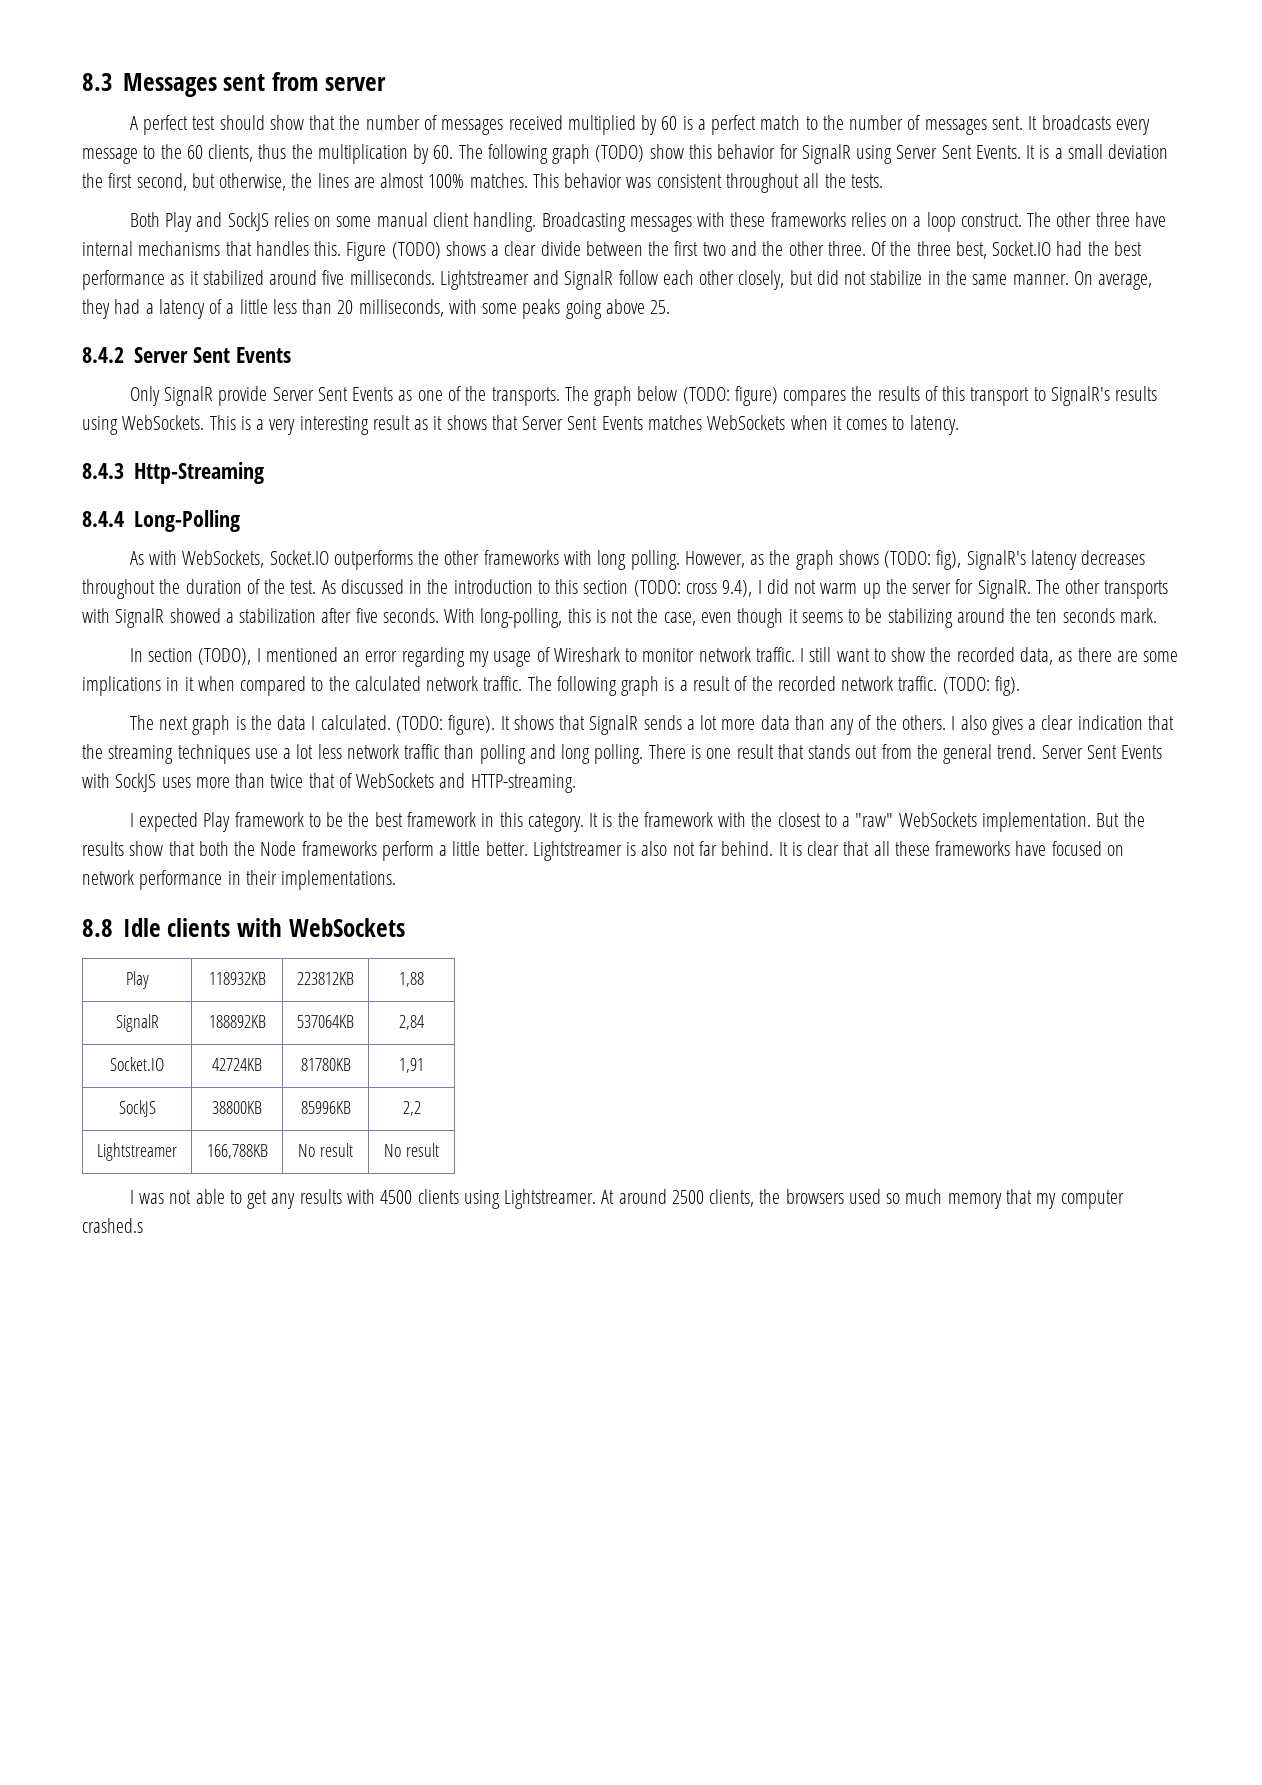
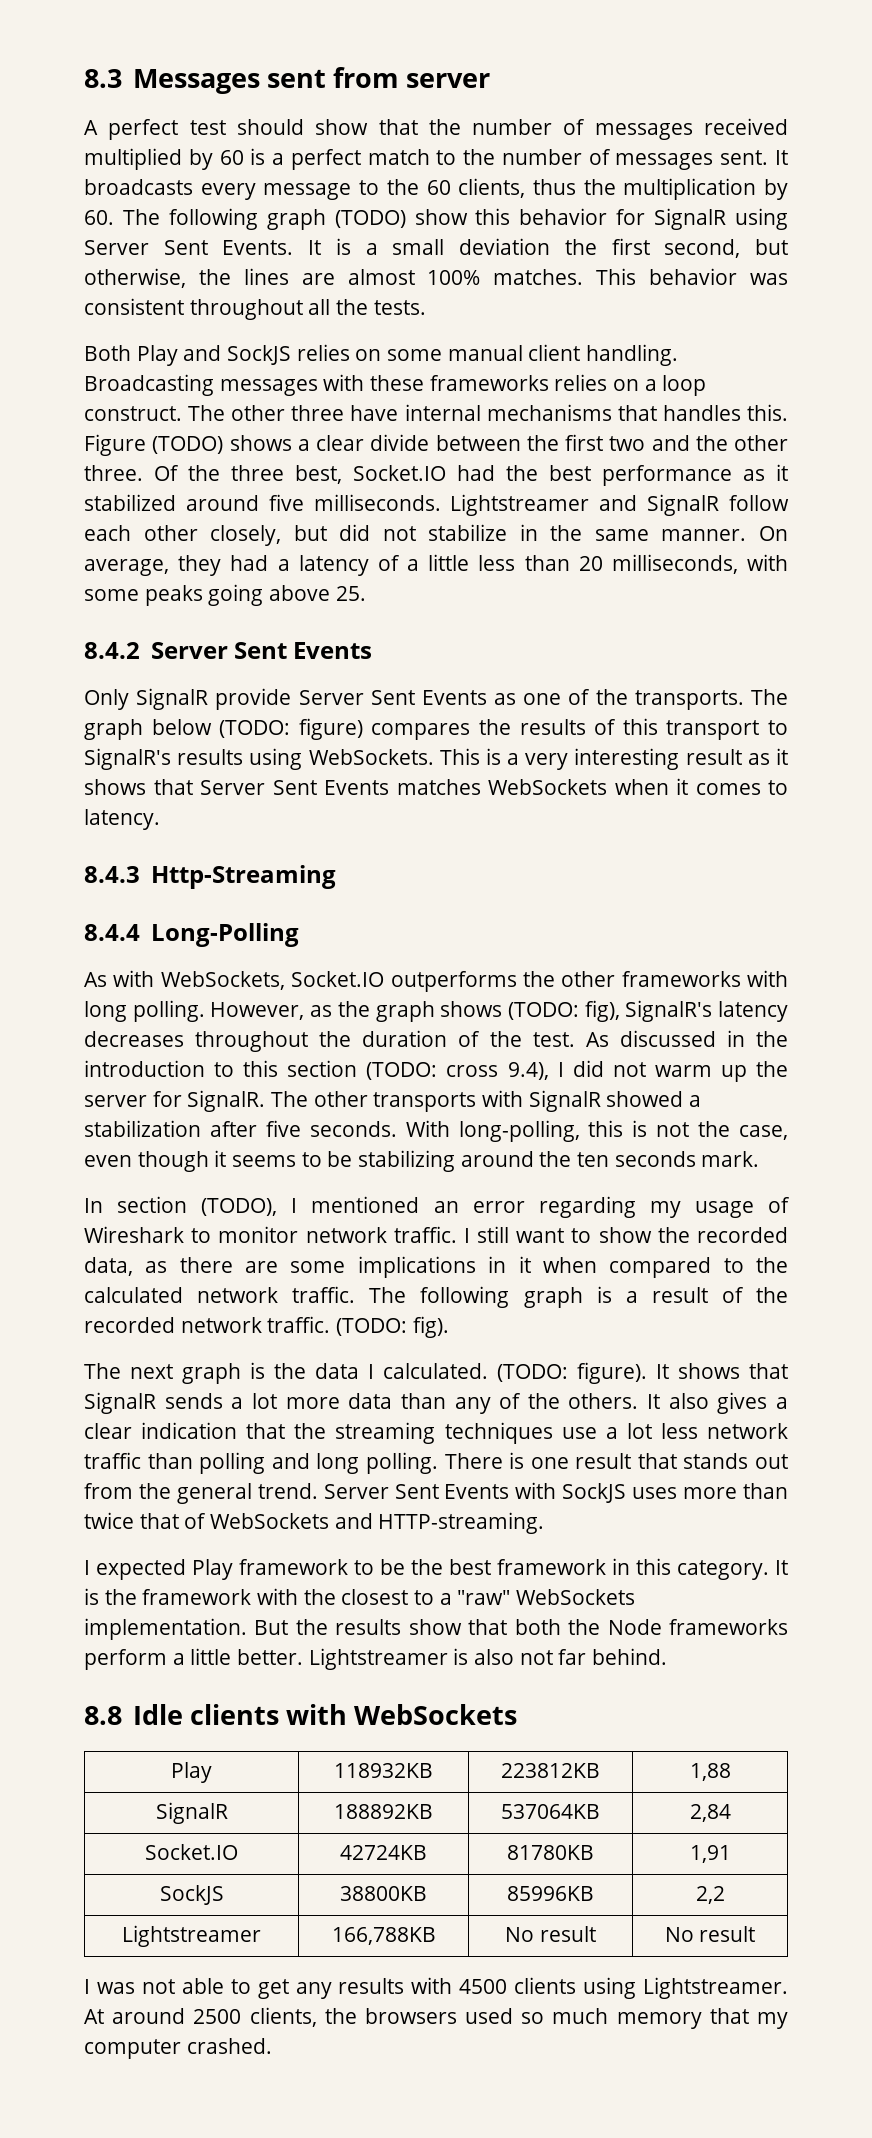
[951,716,956,730] I -> [647,1394,661,1409] It
[778,841,1124,856] [82,870,397,890] It is clear that all these frameworks have focused on network performance in their implementations. -> (668, 1656) none
[82,1218,143,1233] crashed.s -> [186,2038,272,2054] crashed.

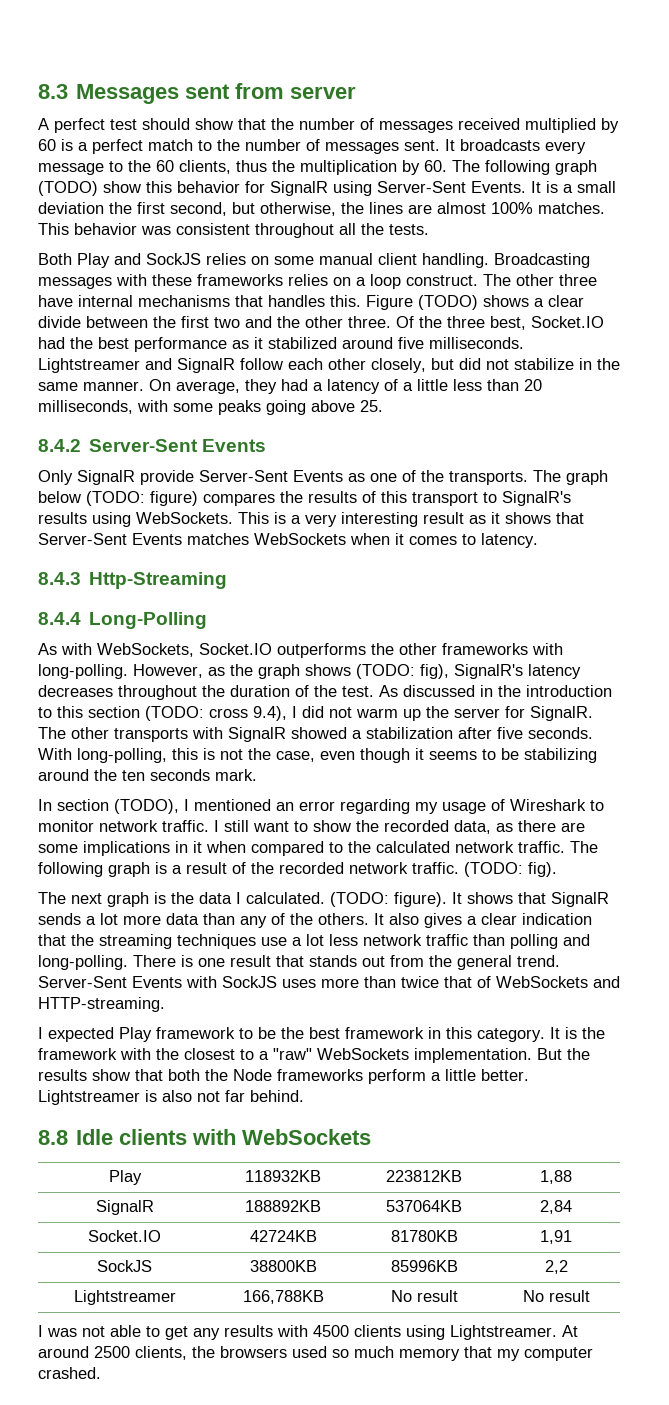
[84,240,208,255] Server Sent -> [377,181,466,193] Server-Sent
[150,642,287,659] Server Sent -> [89,439,199,452] Server-Sent
[298,690,415,705] Server Sent -> [199,470,288,482] Server-Sent
[200,780,317,795] Server Sent -> [38,533,127,545] Server-Sent
[84,1000,205,1022] long polling. -> [38,664,128,679] long-polling.
[316,1452,438,1474] long polling. -> [38,955,128,970] long-polling.
[323,1484,439,1499] Server Sent -> [38,976,127,988] Server-Sent

